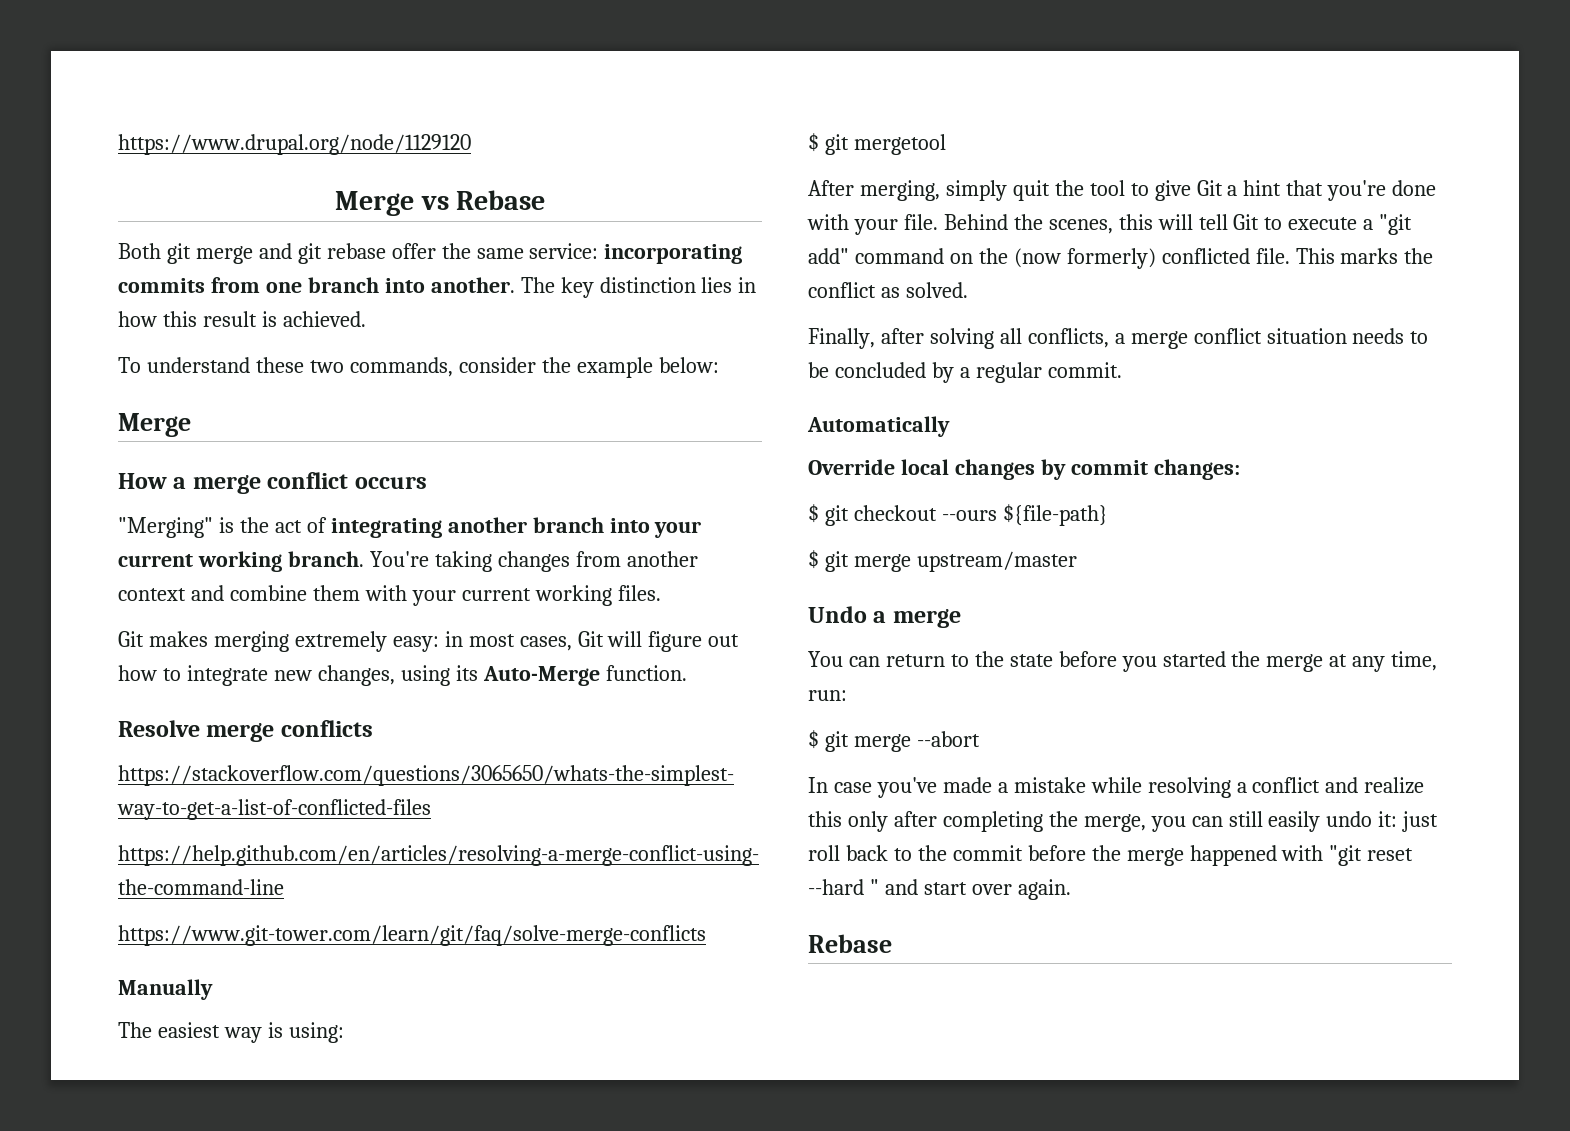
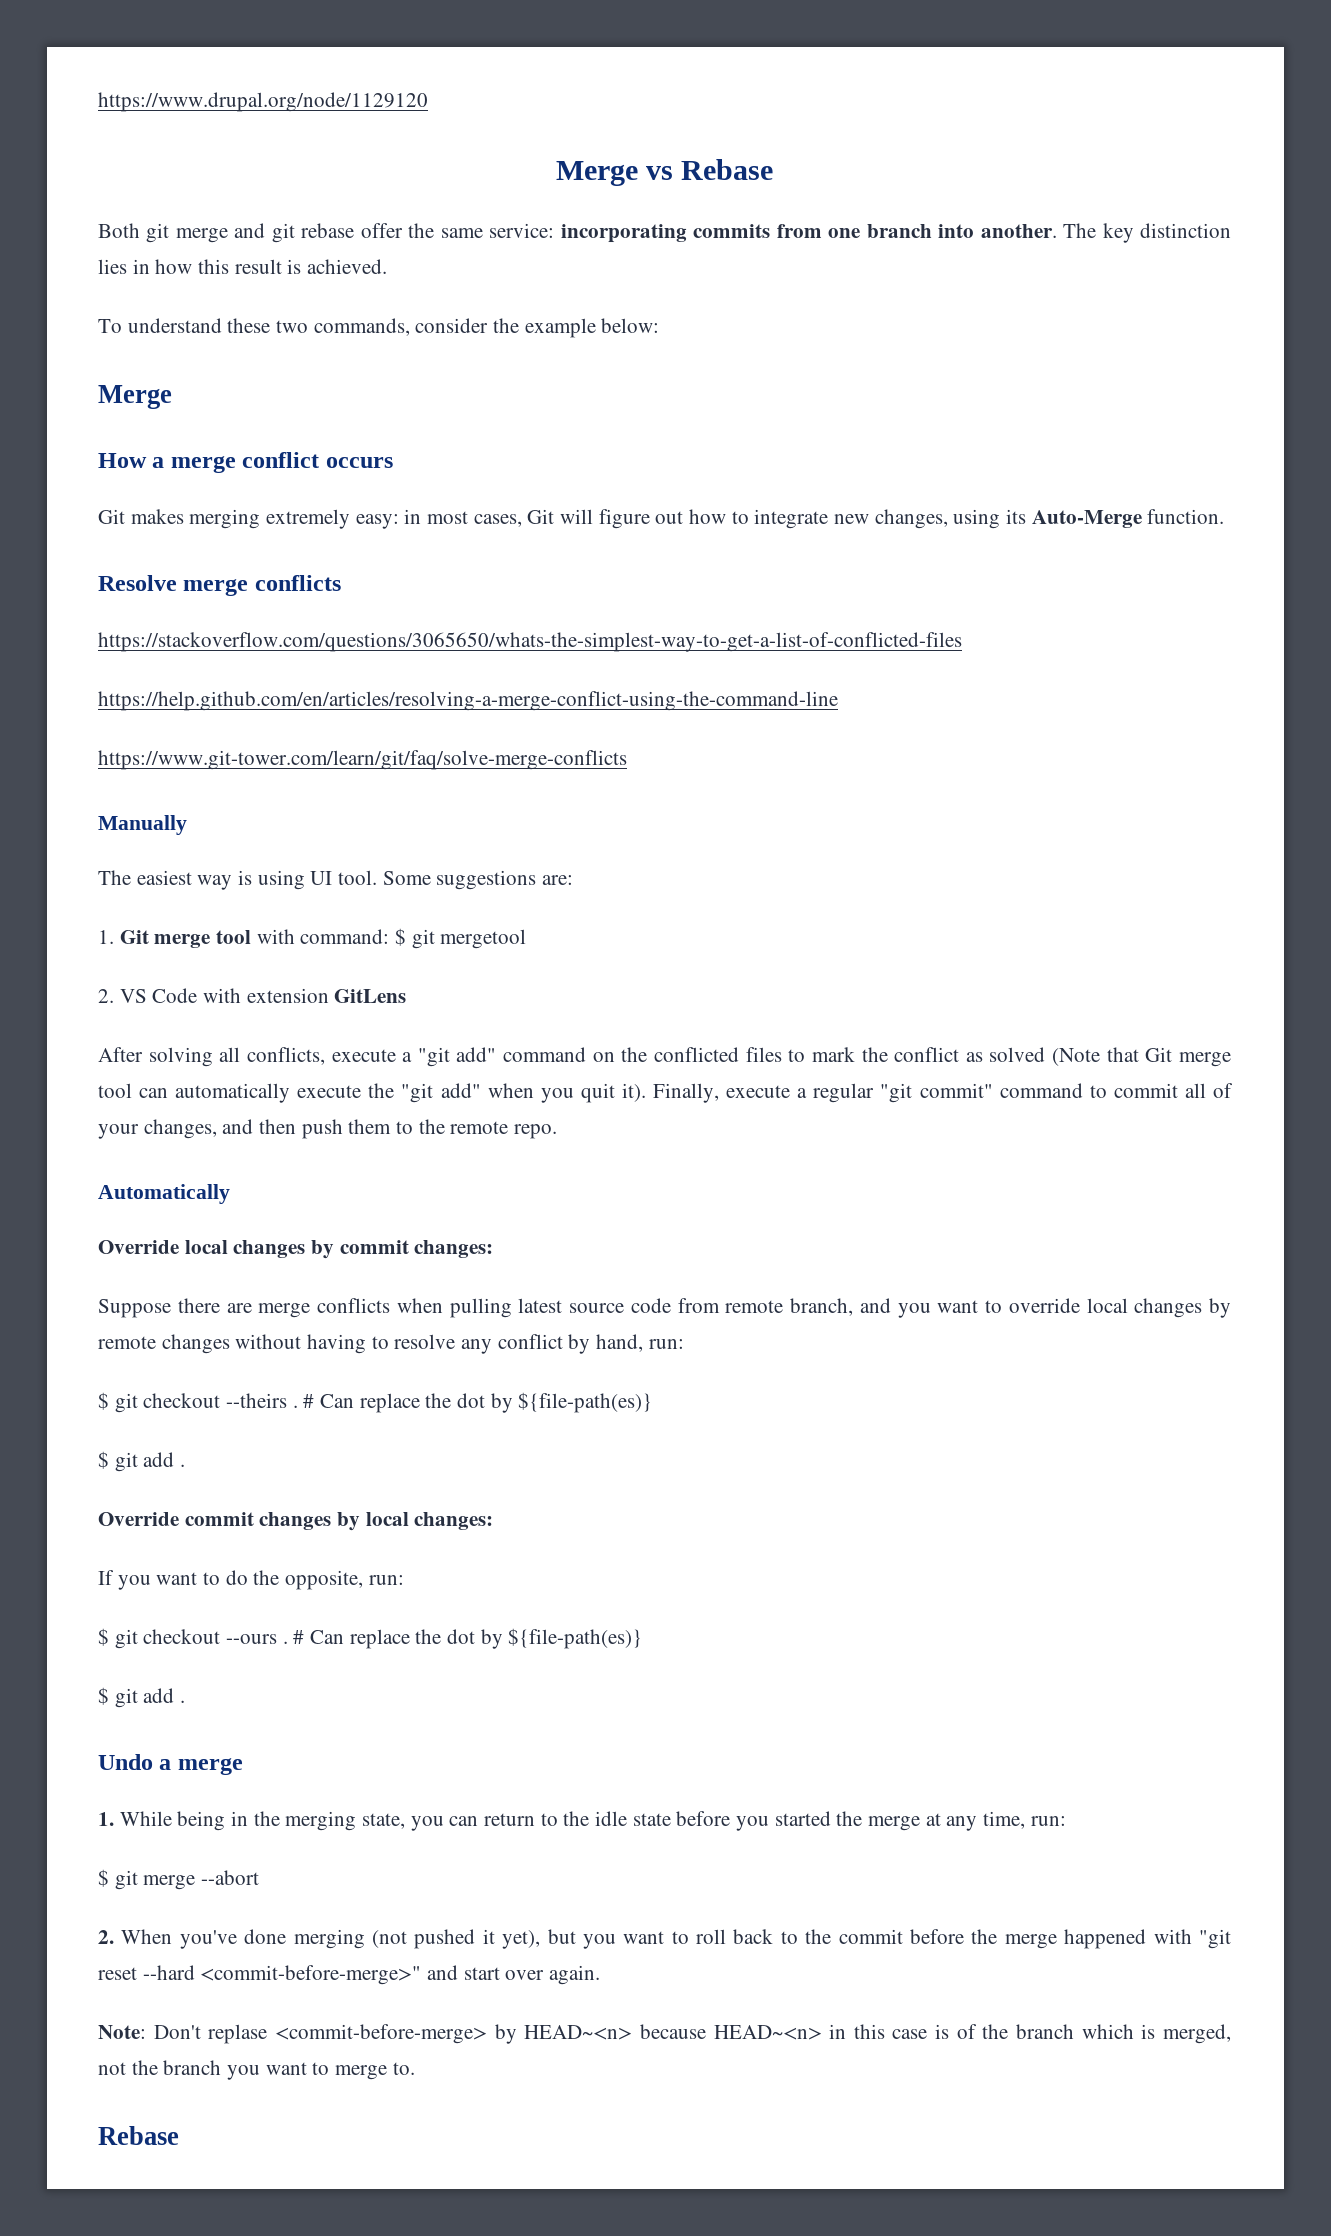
[118,517,702,538] [118,551,698,572] [118,585,661,606] // "Merging" is the act of integrating another branch into your current working branch. You're taking changes from another context and combine them with your current working files. -> (393, 462) none
[288,1022,344,1043] [808,133,946,155] [808,180,1437,201] [807,214,1283,235] using: // $ git mergetool // After merging, simply quit the tool to give Git a hint that you're done with your file. Behind the scenes, this will tell Git to -> [257,870,574,890] [98,928,527,949] [98,988,407,1003] [98,1047,325,1067] using UI tool. Some suggestions are: // 1. Git merge tool with command: $ git mergetool // 2. VS Code with extension GitLens // After solving all conflicts,
[1013,248,1434,269] [808,282,968,298] [808,328,1429,349] [808,362,1122,383] (now formerly) conflicted file. This marks the conflict as solved. // Finally, after solving all conflicts, a merge conflict situation needs to be concluded by a regular commit. -> [653,1047,1231,1067] [98,1083,1233,1103] [98,1119,558,1139] conflicted files to mark the conflict as solved (Note that Git merge tool can automatically execute the "git add" when you quit it). Finally, execute a regular "git commit" command to commit all of your changes, and then push them to the remote repo.
[808,504,1108,526] [808,550,1077,572] $ git checkout --ours ${file-path} // $ git merge upstream/master -> [98,1298,1231,1318] [98,1334,684,1354] [98,1392,653,1413] [98,1451,186,1472] [98,1512,494,1531] [98,1570,404,1590] [98,1628,643,1649] [98,1687,186,1708] Suppose there are merge conflicts when pulling latest source code from remote branch, and you want to override local changes by remote changes without having to resolve any conflict by hand, run: // $ git checkout --theirs . # Can replace the dot by ${file-path(es)} // $ git add . // Override commit changes by local changes: // If you want to do the opposite, run: // $ git checkout --ours . # Can replace the dot by ${file-path(es)} // $ git add .
[808,651,843,667] You -> [98,1811,444,1831] 1. While being in the merging state, you
(1004, 659) none -> [595,1811,628,1826] idle
[808,777,1425,798] [808,811,1439,832] In case you've made a mistake while resolving a conflict and realize this only after completing the merge, you can still easily undo it: just -> [98,1929,689,1949] 2. When you've done merging (not pushed it yet), but you want to
[869,879,879,895] " -> [200,1965,422,1985] <commit-before-merge>"
(1071, 889) none -> [98,2024,1231,2044] [98,2060,415,2080] // Note: Don't replase <commit-before-merge> by HEAD~<n> because HEAD~<n> in this case is of the branch which is merged, not the branch you want to merge to.

